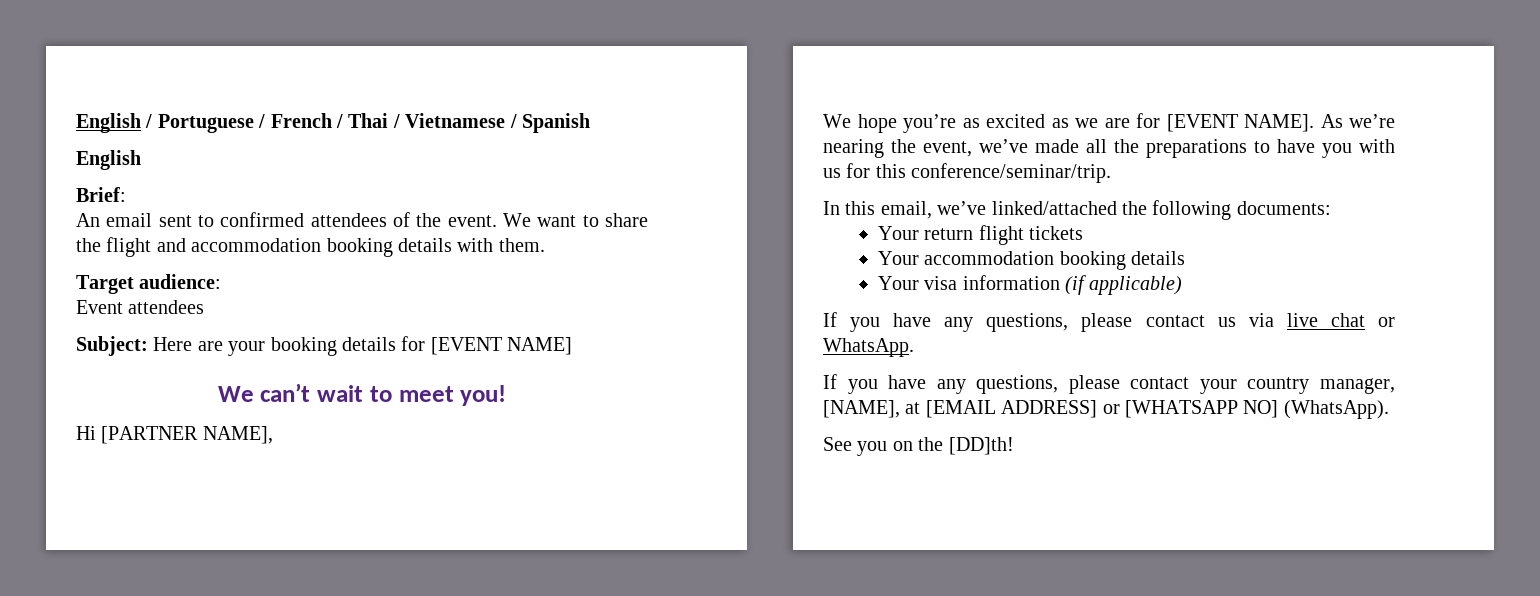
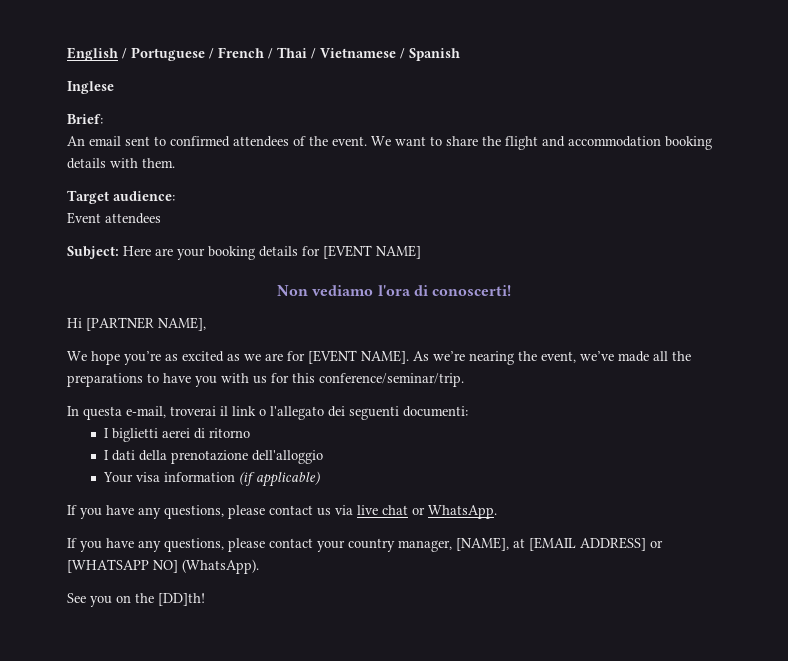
[76,150,141,170] English -> [67,81,114,94] Inglese
[217,383,507,406] We can’t wait to meet you! -> [276,285,512,296] Non vediamo l'ora di conoscerti!
[845,200,1331,220] [877,225,1083,245] [877,251,1185,270] this email, we’ve linked/attached the following documents: // Your return flight tickets // Your accommodation booking details -> [83,406,468,420] [103,428,250,442] [103,450,323,464] questa e-mail, troverai il link o l'allegato dei seguenti documenti: // I biglietti aerei di ritorno // I dati della prenotazione dell'alloggio

